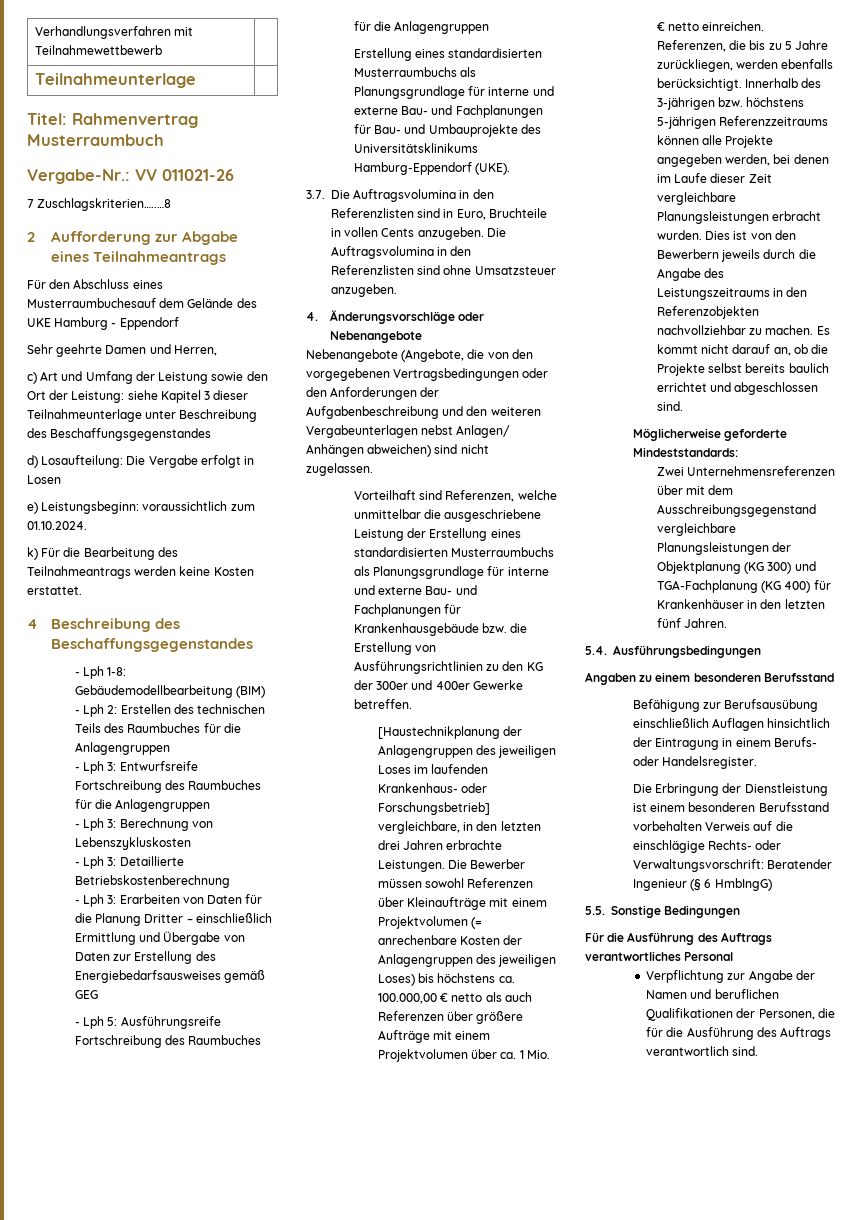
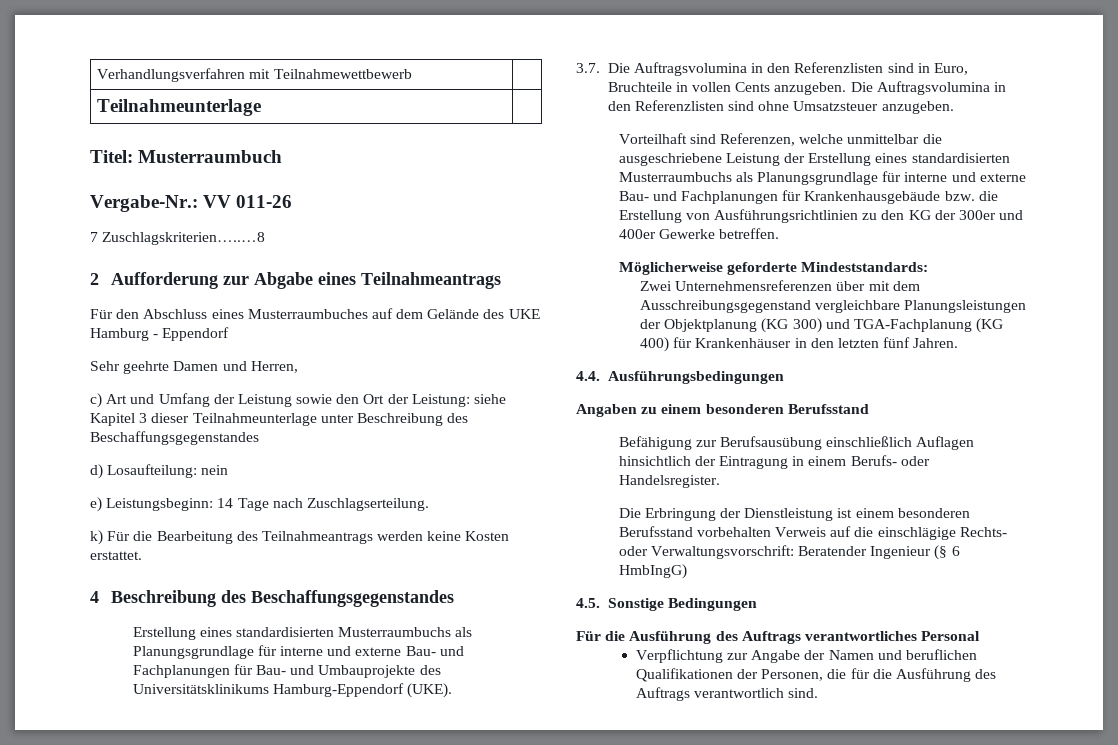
[72,113,198,128] Rahmenvertrag -> (133, 156) none
[162,169,234,181] 011021-26 -> [236,195,293,208] 011-26
[27,298,156,308] Musterraumbuchesauf -> [247,308,393,319] Musterraumbuches auf
[126,455,255,468] [27,475,61,484] [27,501,255,514] [27,521,87,530] Die Vergabe erfolgt in Losen // e) Leistungsbeginn: voraussichtlich zum 01.10.2024. -> [201,465,229,475] [90,497,429,512] nein // e) Leistungsbeginn: 14 Tage nach Zuschlagserteilung.
[74,666,127,679] [74,685,266,698] [74,704,266,717] [74,723,241,733] [74,742,170,755] [74,761,198,774] [74,780,262,793] [74,799,211,812] [74,818,213,831] [74,837,191,850] [74,856,184,869] [74,875,230,888] [74,894,263,907] [74,913,272,926] [74,931,245,945] [74,951,216,964] [74,970,266,983] [74,990,98,999] [74,1016,221,1029] [74,1035,262,1048] [353,21,490,34] // - Lph 1-8: Gebäudemodellbearbeitung (BIM) // - Lph 2: Erstellen des technischen Teils des Raumbuches für die Anlagengruppen // - Lph 3: Entwurfsreife Fortschreibung des Raumbuches für die Anlagengruppen // - Lph 3: Berechnung von Lebenszykluskosten // - Lph 3: Detaillierte Betriebskostenberechnung // - Lph 3: Erarbeiten von Daten für die Planung Dritter – einschließlich Ermittlung und Übergabe von Daten zur Erstellung des Energiebedarfsausweises gemäß GEG // - Lph 5: Ausführungsreife Fortschreibung des Raumbuches für die Anlagengruppen -> (455, 598) none
[306,310,485,324] [329,331,422,343] [306,349,533,362] [306,368,549,381] [306,387,440,400] [306,406,541,419] [306,425,511,438] [306,444,489,457] [306,463,373,476] // 4. Änderungsvorschläge oder Nebenangebote // Nebenangebote (Angebote, die von den vorgegebenen Vertragsbedingungen oder den Anforderungen der Aufgabenbeschreibung und den weiteren Vergabeunterlagen nebst Anlagen/ Anhängen abweichen) sind nicht zugelassen. -> (954, 107) none
[377,726,523,739] [377,745,557,758] [377,764,489,774] [377,783,488,793] [377,802,490,815] [377,821,541,834] [377,840,503,850] [377,859,526,872] [377,878,534,888] [377,897,547,910] [377,916,483,929] [377,935,523,945] [377,954,557,967] [377,973,515,986] [377,992,532,1004] [377,1011,524,1024] [377,1030,491,1043] [377,1049,550,1062] [656,21,765,31] [656,40,829,52] [656,59,834,72] [656,78,822,91] [656,97,805,110] [656,116,829,129] [656,135,774,148] [656,154,829,167] [656,173,772,183] [656,192,736,205] [656,211,822,224] [656,230,796,240] [656,249,816,262] [656,268,725,281] [656,287,808,300] [656,306,759,319] [656,325,830,335] [656,344,829,356] [656,363,829,376] [656,382,819,395] [656,401,683,411] // [Haustechnikplanung der Anlagengruppen des jeweiligen Loses im laufenden Krankenhaus- oder Forschungsbetrieb] vergleichbare, in den letzten drei Jahren erbrachte Leistungen. Die Bewerber müssen sowohl Referenzen über Kleinaufträge mit einem Projektvolumen (= anrechenbare Kosten der Anlagengruppen des jeweiligen Loses) bis höchstens ca. 100.000,00 € netto als auch Referenzen über größere Aufträge mit einem Projektvolumen über ca. 1 Mio. € netto einreichen. Referenzen, die bis zu 5 Jahre zurückliegen, werden ebenfalls berücksichtigt. Innerhalb des 3-jährigen bzw. höchstens 5-jährigen Referenzzeitraums können alle Projekte angegeben werden, bei denen im Laufe dieser Zeit vergleichbare Planungsleistungen erbracht wurden. Dies ist von den Bewerbern jeweils durch die Angabe des Leistungszeitraums in den Referenzobjekten nachvollziehbar zu machen. Es kommt nicht darauf an, ob die Projekte selbst bereits baulich errichtet und abgeschlossen sind. -> (780, 233) none
[585,646,607,655] 5.4. -> [576,371,600,381] 4.4.
[585,906,605,915] 5.5. -> [576,598,600,608] 4.5.

